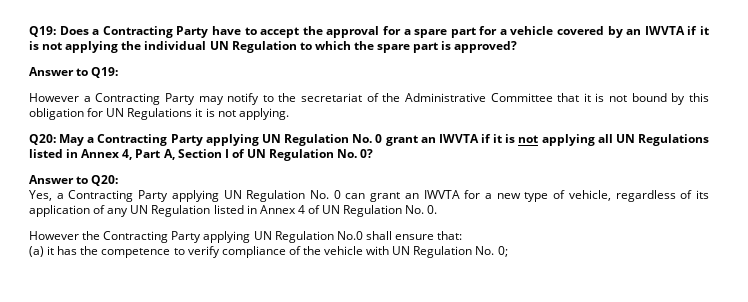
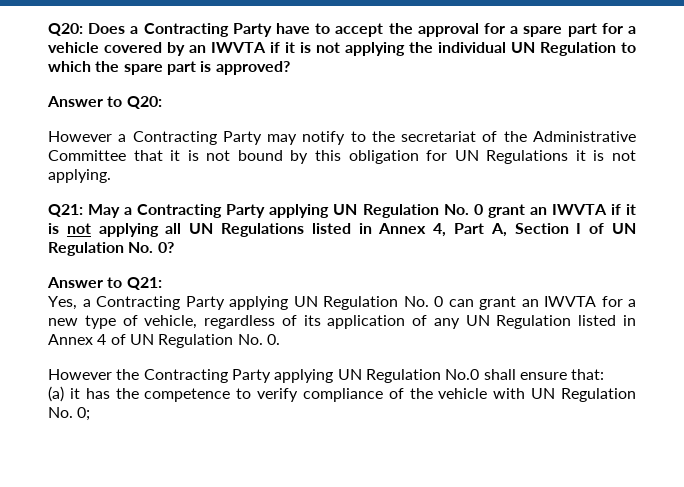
[29,26,56,37] Q19: -> [48,23,83,36] Q20:
[91,67,119,78] Q19: -> [126,96,162,109] Q20:
[29,134,56,145] Q20: -> [48,204,83,217] Q21:
[91,175,119,186] Q20: -> [126,277,162,290] Q21:

